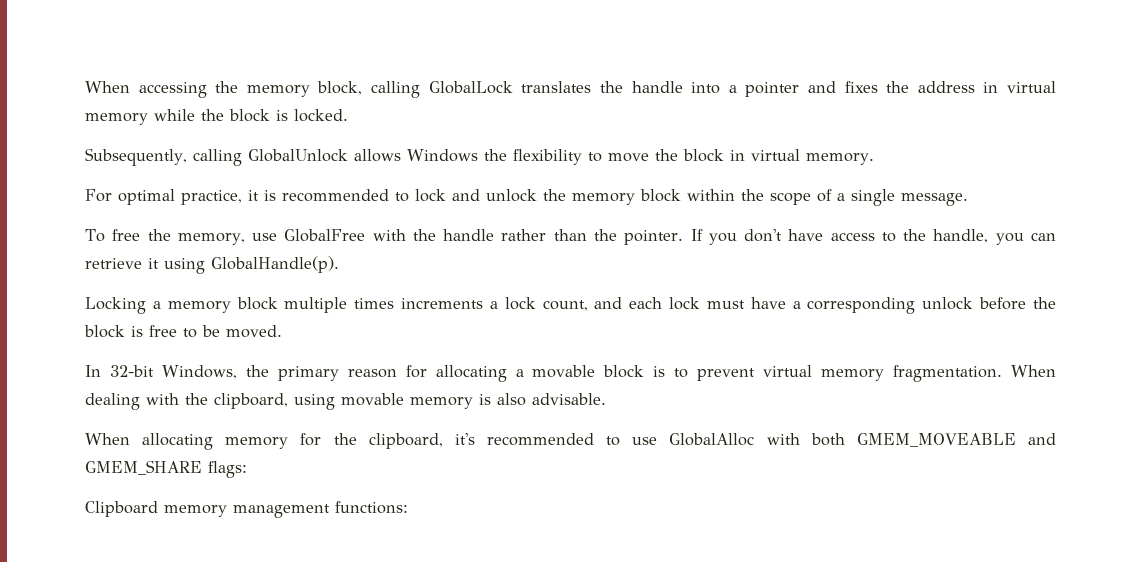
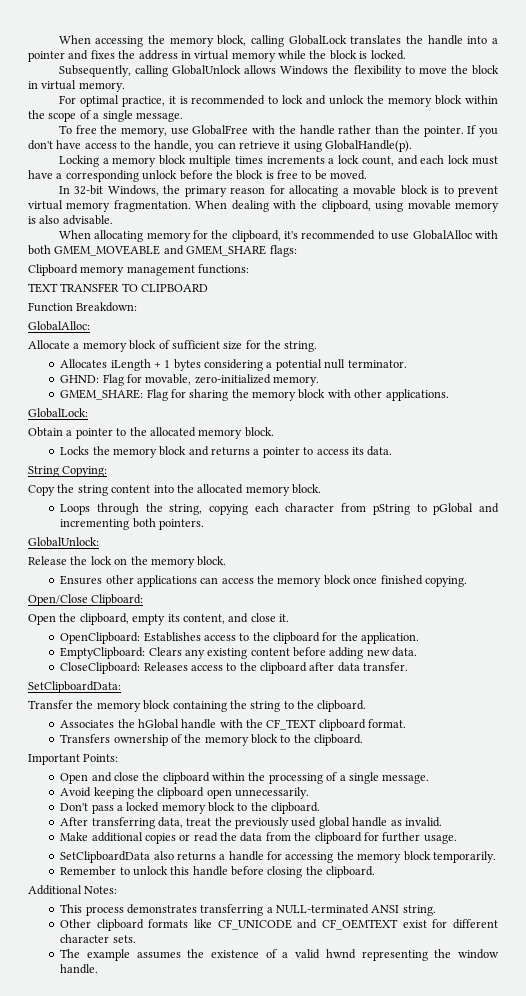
(408, 507) none -> [28,283,209,293] [28,302,138,312] [28,321,90,331] [28,340,318,352] [60,359,407,371] [60,374,319,386] [60,389,449,401] [28,408,88,418] [28,427,274,439] [60,446,393,458] [28,466,108,477] [28,484,321,496] [60,503,499,515] [60,518,204,530] [28,537,99,547] [28,556,227,568] [60,575,467,587] [28,594,144,606] [28,613,289,625] [60,632,420,644] [60,647,418,659] [60,662,409,674] [28,681,121,693] [28,700,367,712] [60,719,407,731] [60,734,364,746] [28,754,119,765] [60,772,430,784] [60,787,309,799] [60,802,321,814] [60,817,442,829] [60,832,457,844] [60,851,496,863] [60,866,376,878] [28,885,118,895] [60,904,436,916] [60,919,499,931] [60,934,136,943] [60,949,500,961] [60,964,99,974] // TEXT TRANSFER TO CLIPBOARD // Function Breakdown: // GlobalAlloc: // Allocate a memory block of sufficient size for the string. // Allocates iLength + 1 bytes considering a potential null terminator. // GHND: Flag for movable, zero-initialized memory. // GMEM_SHARE: Flag for sharing the memory block with other applications. // GlobalLock: // Obtain a pointer to the allocated memory block. // Locks the memory block and returns a pointer to access its data. // String Copying: // Copy the string content into the allocated memory block. // Loops through the string, copying each character from pString to pGlobal and incrementing both pointers. // GlobalUnlock: // Release the lock on the memory block. // Ensures other applications can access the memory block once finished copying. // Open/Close Clipboard: // Open the clipboard, empty its content, and close it. // OpenClipboard: Establishes access to the clipboard for the application. // EmptyClipboard: Clears any existing content before adding new data. // CloseClipboard: Releases access to the clipboard after data transfer. // SetClipboardData: // Transfer the memory block containing the string to the clipboard. // Associates the hGlobal handle with the CF_TEXT clipboard format. // Transfers ownership of the memory block to the clipboard. // Important Points: // Open and close the clipboard within the processing of a single message. // Avoid keeping the clipboard open unnecessarily. // Don't pass a locked memory block to the clipboard. // After transferring data, treat the previously used global handle as invalid. // Make additional copies or read the data from the clipboard for further usage. // SetClipboardData also returns a handle for accessing the memory block temporarily. // Remember to unlock this handle before closing the clipboard. // Additional Notes: // This process demonstrates transferring a NULL-terminated ANSI string. // Other clipboard formats like CF_UNICODE and CF_OEMTEXT exist for different character sets. // The example assumes the existence of a valid hwnd representing the window handle.

